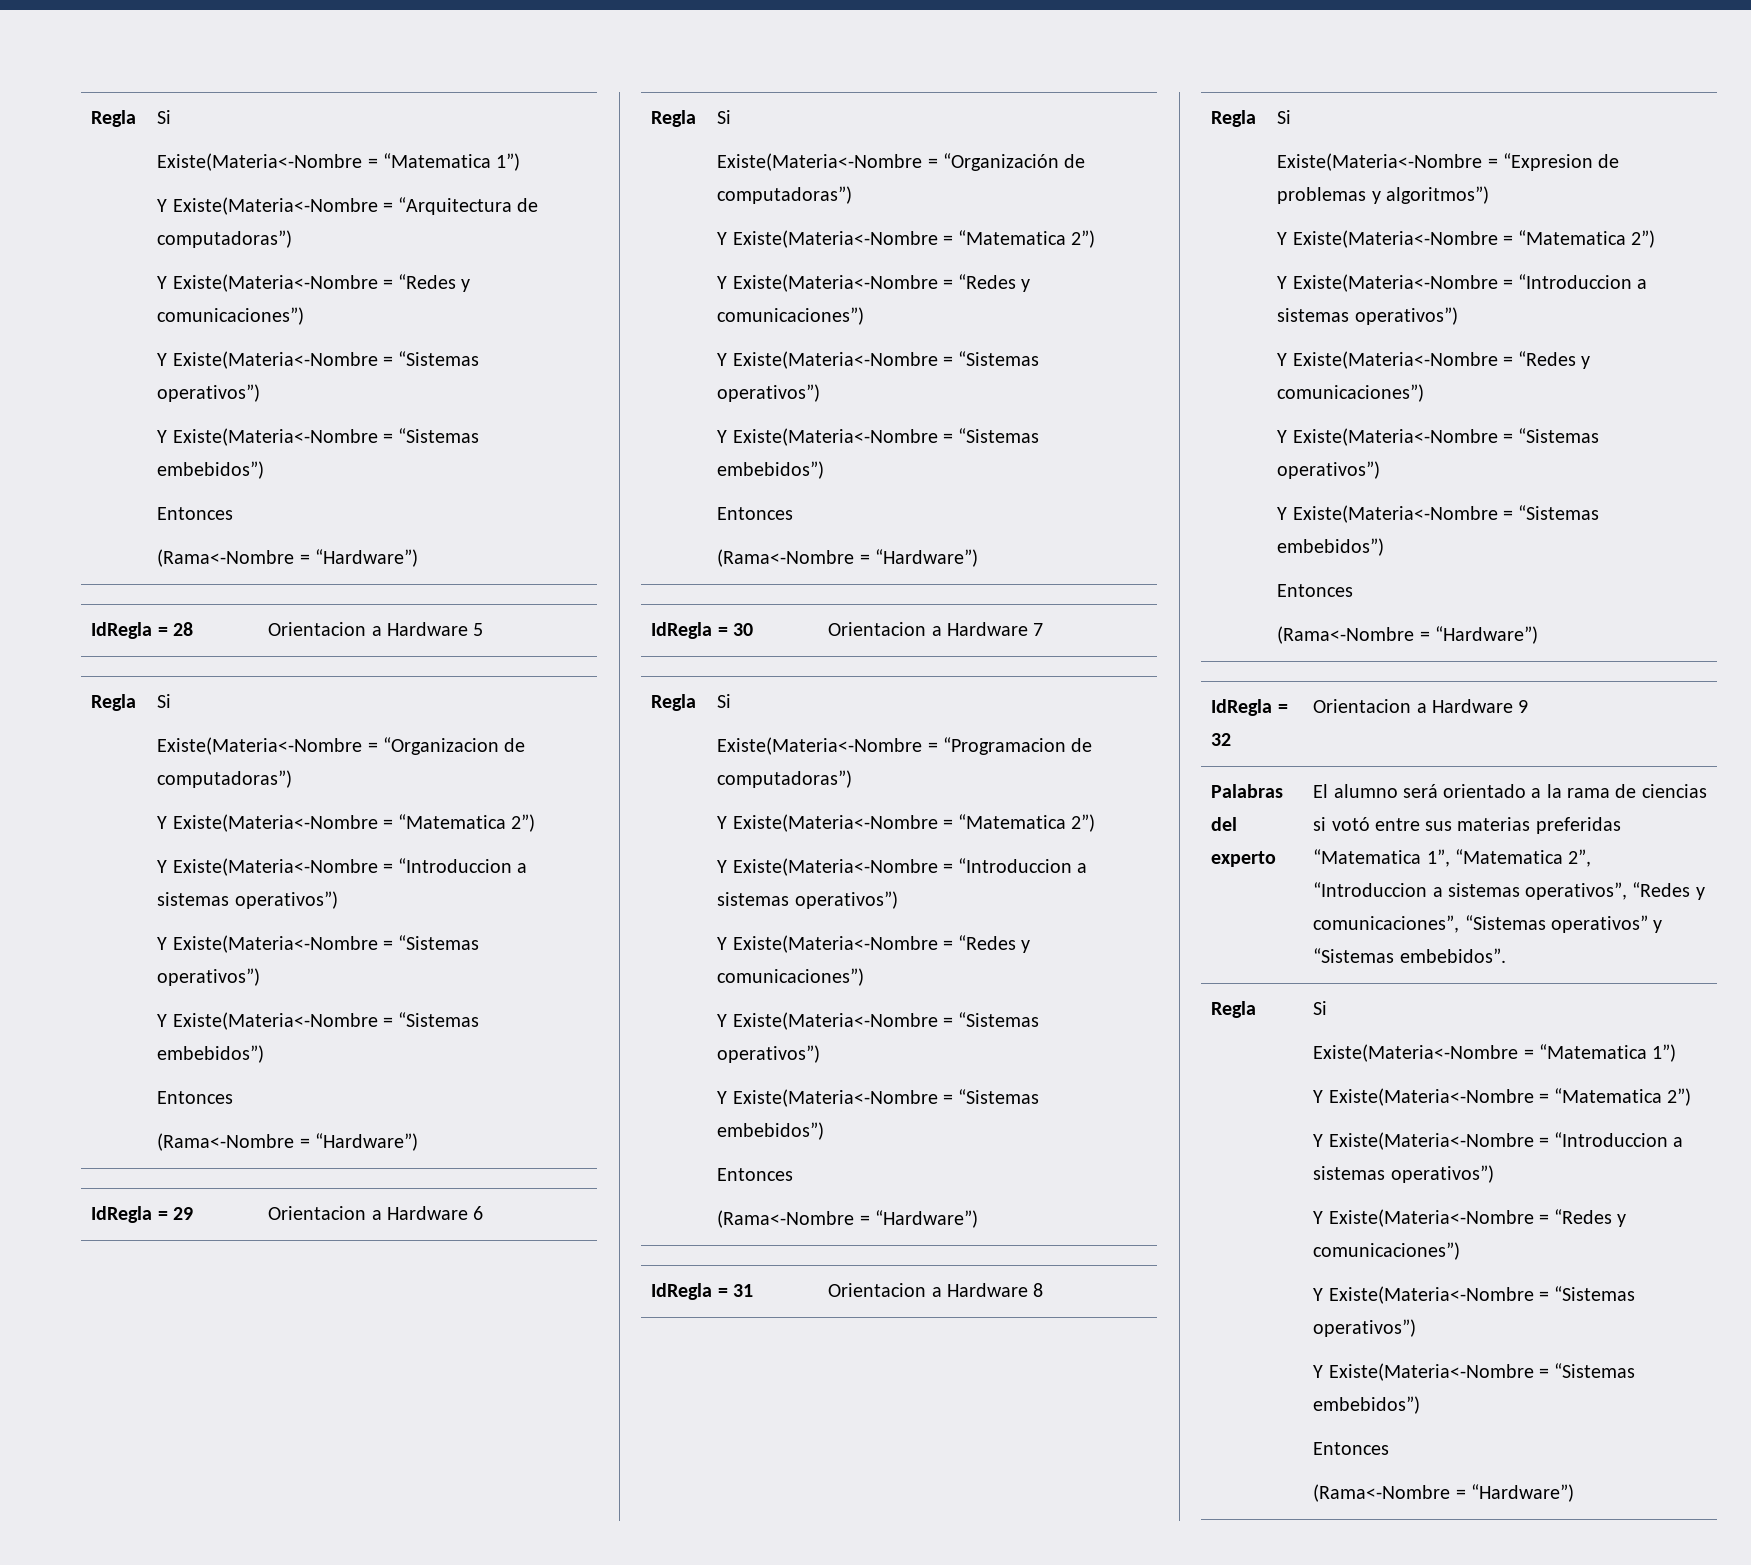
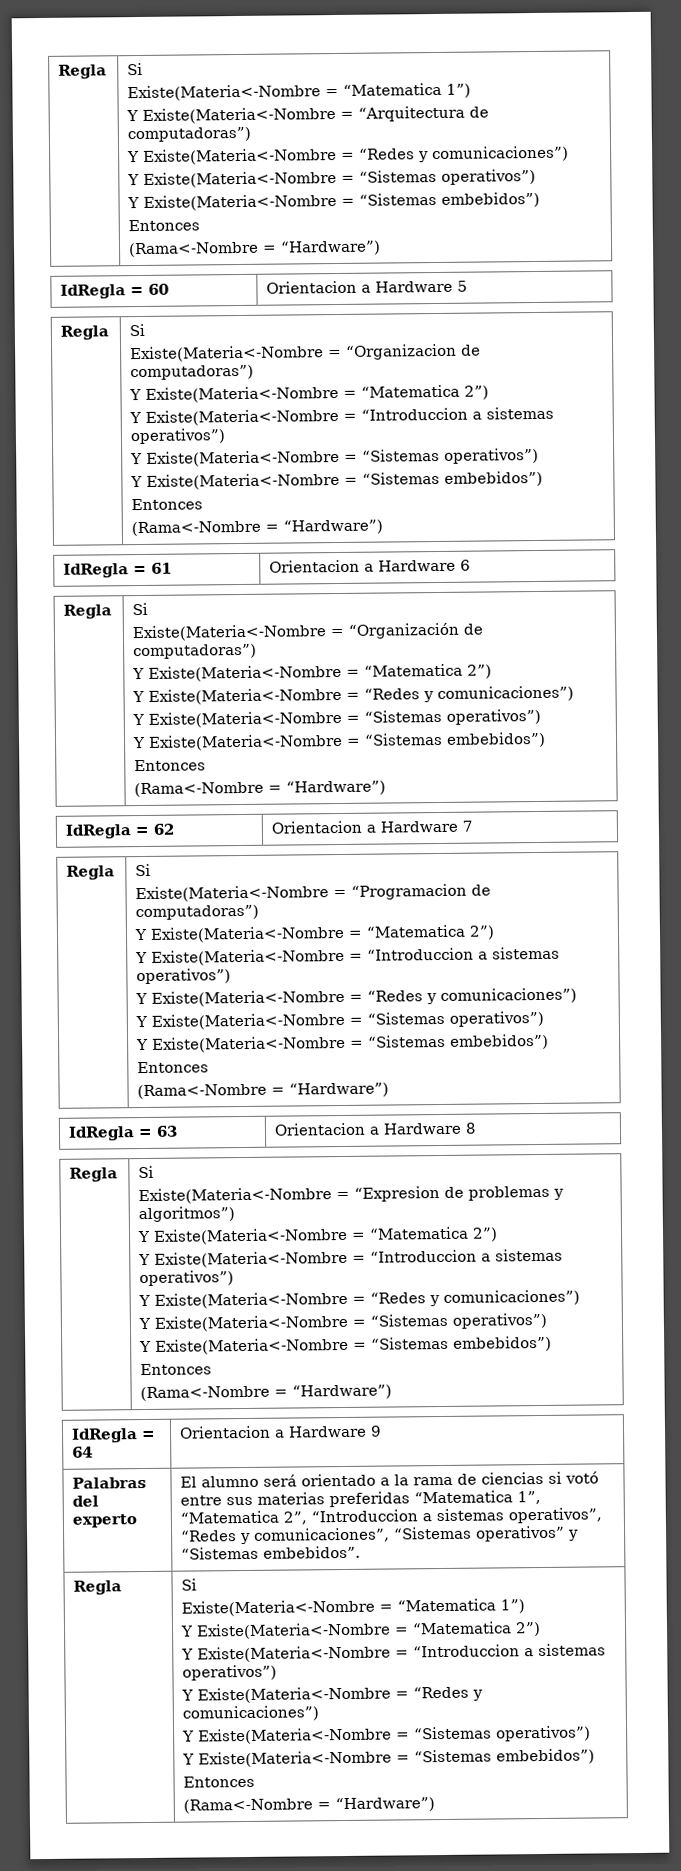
[172,622,193,636] 28 -> [148,283,170,295] 60
[172,1207,193,1220] 29 -> [151,562,173,574] 61
[732,623,753,636] 30 -> [153,823,175,835] 62
[732,1284,753,1297] 31 -> [156,1125,179,1137] 63
[1211,733,1232,746] 32 -> [72,1446,94,1458] 64

